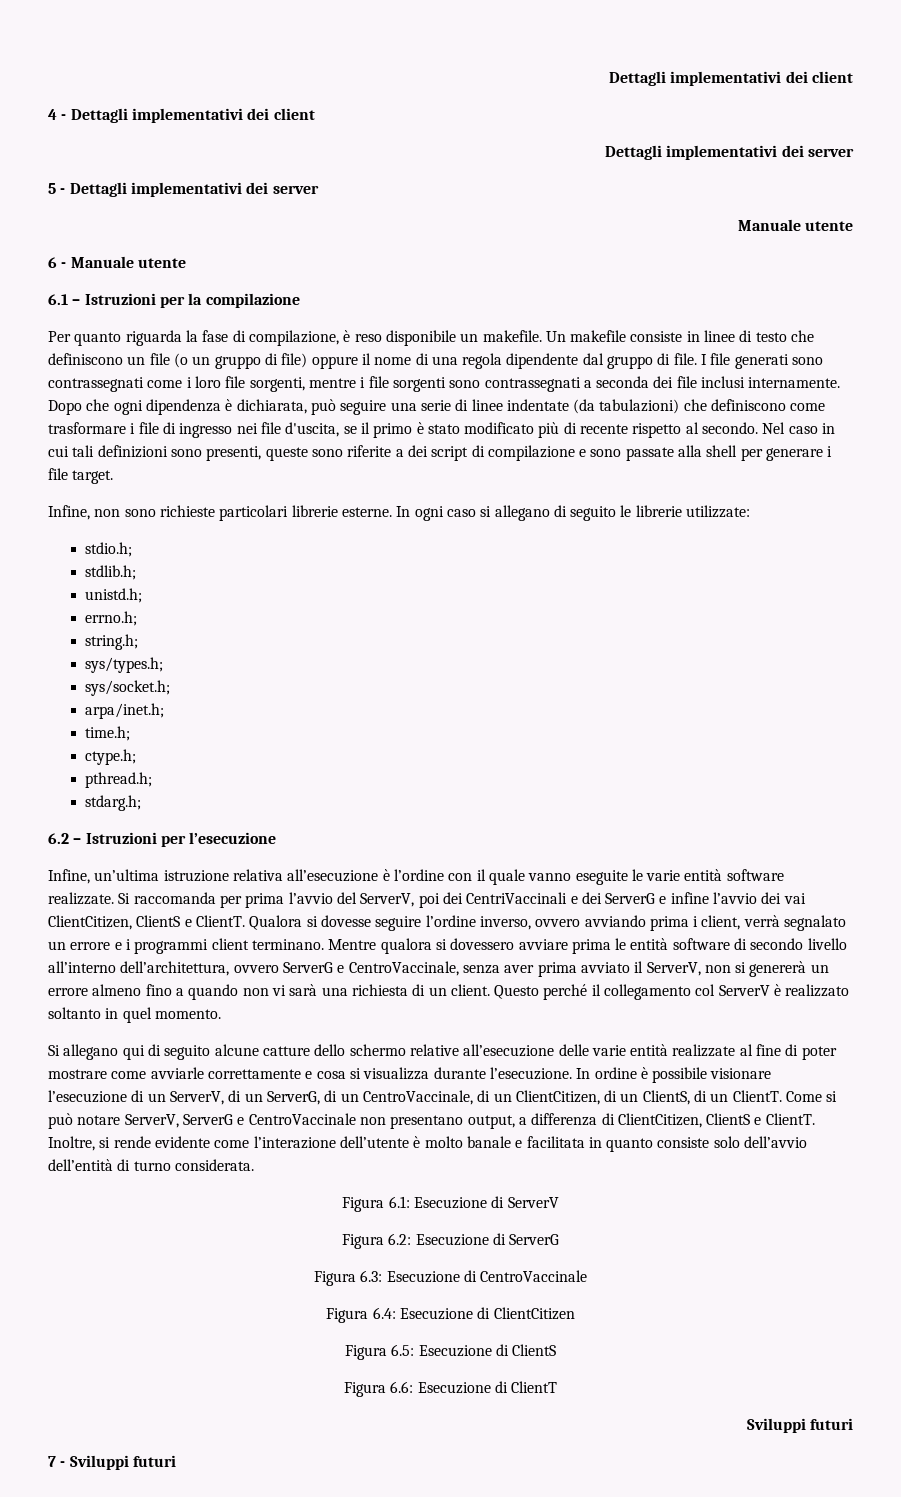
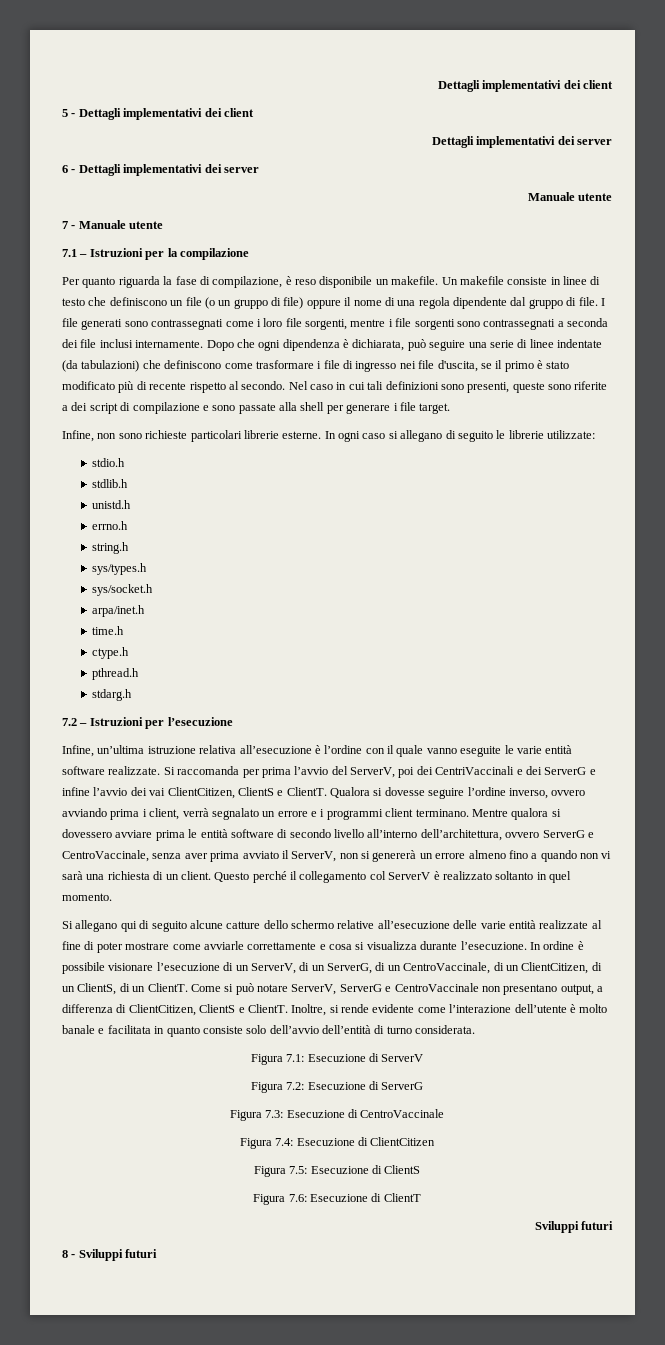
[609,71,854,86] [48,109,57,120] Dettagli implementativi dei client // 4 -> [437,80,613,92] [62,109,68,117] Dettagli implementativi dei client // 5
[48,183,56,194] 5 -> [62,165,68,173] 6
[48,257,57,268] 6 -> [62,221,68,229] 7
[48,294,68,305] 6.1 -> [62,249,77,257] 7.1
[85,542,133,557] [85,565,137,580] [85,588,143,603] [85,611,138,626] [85,634,139,650] [85,657,164,673] [85,680,171,696] [85,703,165,719] [85,726,131,741] [85,749,137,765] [85,772,153,788] [85,795,142,811] [48,833,69,844] stdio.h; // stdlib.h; // unistd.h; // errno.h; // string.h; // sys/types.h; // sys/socket.h; // arpa/inet.h; // time.h; // ctype.h; // pthread.h; // stdarg.h; // 6.2 -> [91,458,125,467] [91,479,128,488] [91,500,131,509] [91,521,128,530] [91,542,129,554] [91,563,147,575] [91,584,153,596] [91,605,145,617] [91,626,124,635] [91,647,129,659] [91,668,139,680] [91,689,132,701] [62,718,77,726] stdio.h // stdlib.h // unistd.h // errno.h // string.h // sys/types.h // sys/socket.h // arpa/inet.h // time.h // ctype.h // pthread.h // stdarg.h // 7.2
[388,1196,410,1208] 6.1: -> [286,1054,305,1062] 7.1:
[388,1233,412,1245] 6.2: -> [286,1082,305,1090] 7.2:
[360,1270,383,1282] 6.3: -> [265,1110,284,1118] 7.3:
[372,1307,396,1319] 6.4: -> [275,1138,294,1146] 7.4:
[391,1344,415,1356] 6.5: -> [289,1166,308,1174] 7.5:
[390,1381,414,1393] 6.6: -> [288,1194,307,1202] 7.6:
[48,1456,56,1467] 7 -> [62,1250,68,1258] 8

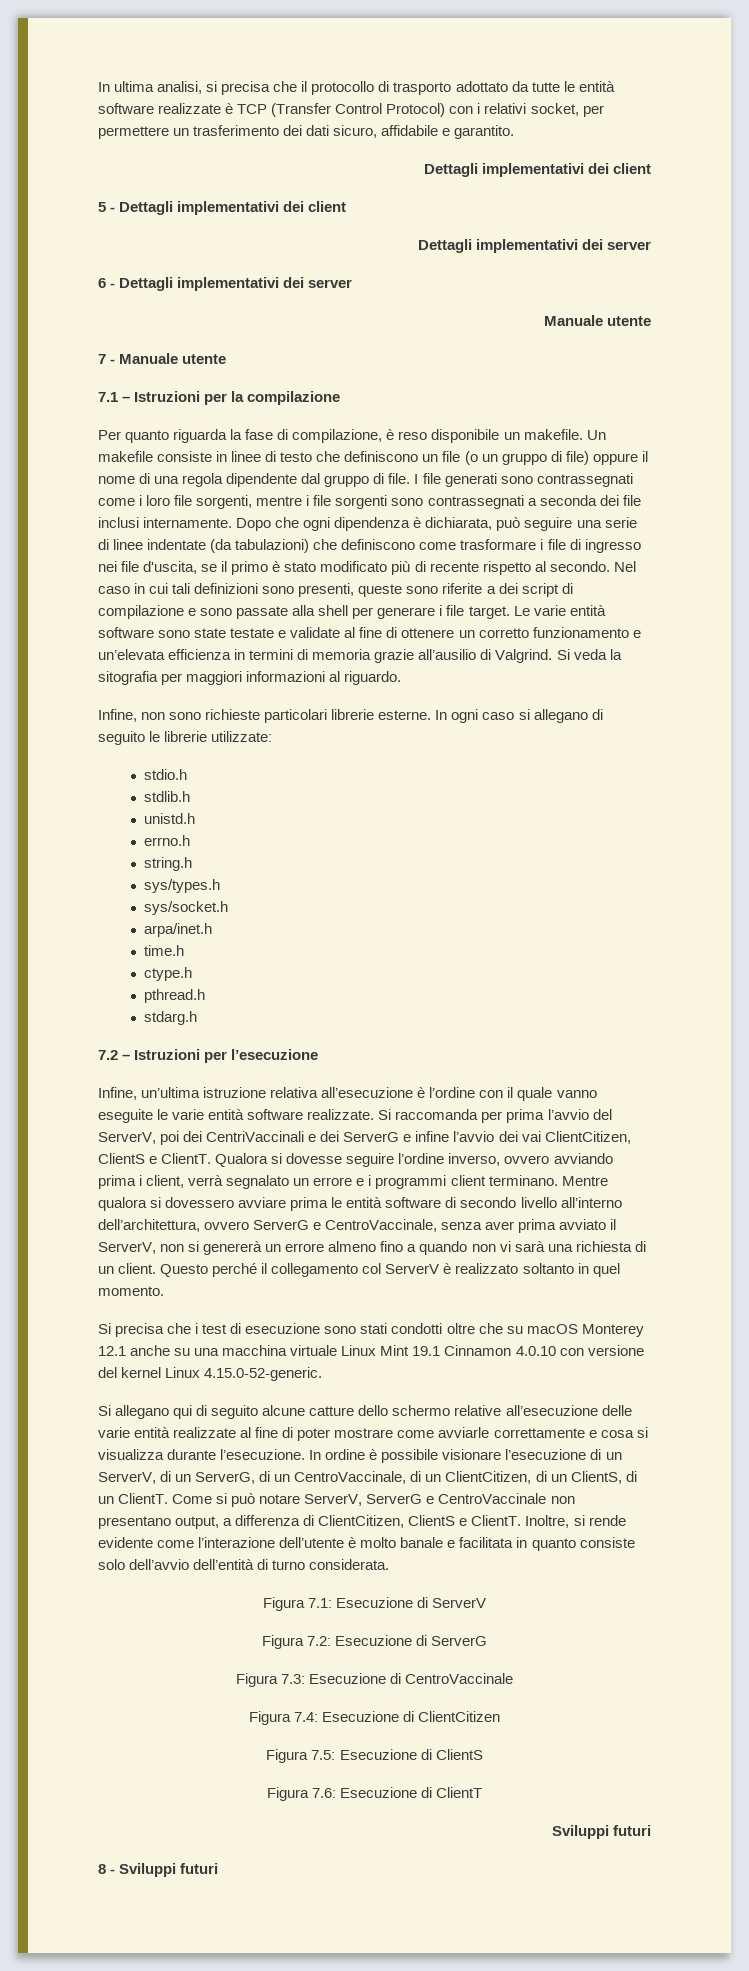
(437, 86) none -> [98,81,615,95] [98,103,604,117] [98,125,515,139] In ultima analisi, si precisa che il protocollo di trasporto adottato da tutte le entità software realizzate è TCP (Transfer Control Protocol) con i relativi socket, per permettere un trasferimento dei dati sicuro, affidabile e garantito. //
(451, 408) none -> [513,605,606,616] [98,627,641,638] [98,649,622,663] [98,671,402,685] Le varie entità software sono state testate e validate al fine di ottenere un corretto funzionamento e un’elevata efficienza in termini di memoria grazie all’ausilio di Valgrind. Si veda la sitografia per maggiori informazioni al riguardo.
(112, 897) none -> [98,1323,644,1337] [98,1345,644,1356] [98,1367,323,1381] // Si precisa che i test di esecuzione sono stati condotti oltre che su macOS Monterey 12.1 anche su una macchina virtuale Linux Mint 19.1 Cinnamon 4.0.10 con versione del kernel Linux 4.15.0-52-generic.

